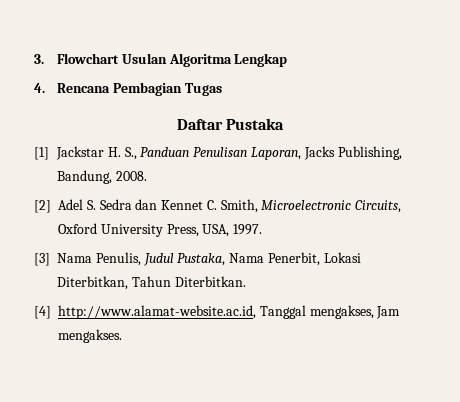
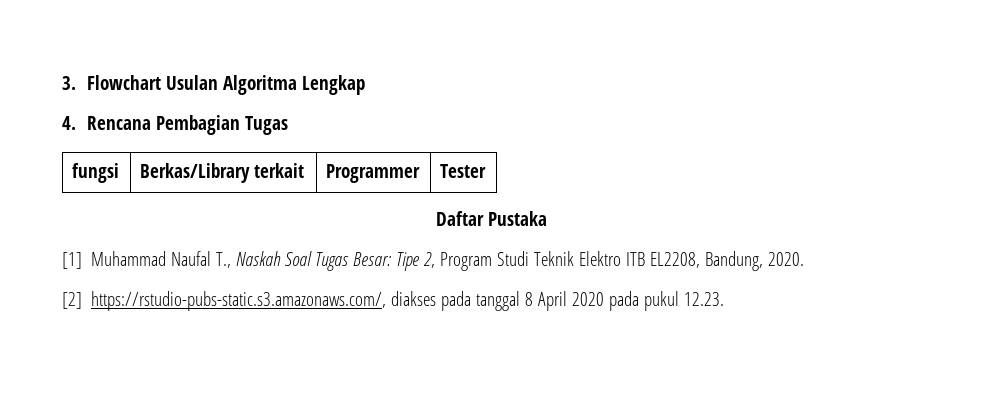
[176,118,285,130] [34,146,402,160] [57,170,147,184] [34,199,402,213] [58,223,263,237] [34,252,361,266] [57,276,246,290] [34,305,401,319] [58,329,122,343] // Daftar Pustaka // [1] Jackstar H. S., Panduan Penulisan Laporan, Jacks Publishing, Bandung, 2008. // [2] Adel S. Sedra dan Kennet C. Smith, Microelectronic Circuits, Oxford University Press, USA, 1997. // [3] Nama Penulis, Judul Pustaka, Nama Penerbit, Lokasi Diterbitkan, Tahun Diterbitkan. // [4] http://www.alamat-website.ac.id, Tanggal mengakses, Jam mengakses. -> [72,163,120,183] [140,163,305,183] [326,164,421,183] [440,164,487,178] [436,211,547,226] [62,251,805,271] [62,291,725,311] // fungsi | Berkas/Library terkait | Programmer | Tester // Daftar Pustaka // [1] Muhammad Naufal T., Naskah Soal Tugas Besar: Tipe 2, Program Studi Teknik Elektro ITB EL2208, Bandung, 2020. // [2] https://rstudio-pubs-static.s3.amazonaws.com/, diakses pada tanggal 8 April 2020 pada pukul 12.23.

